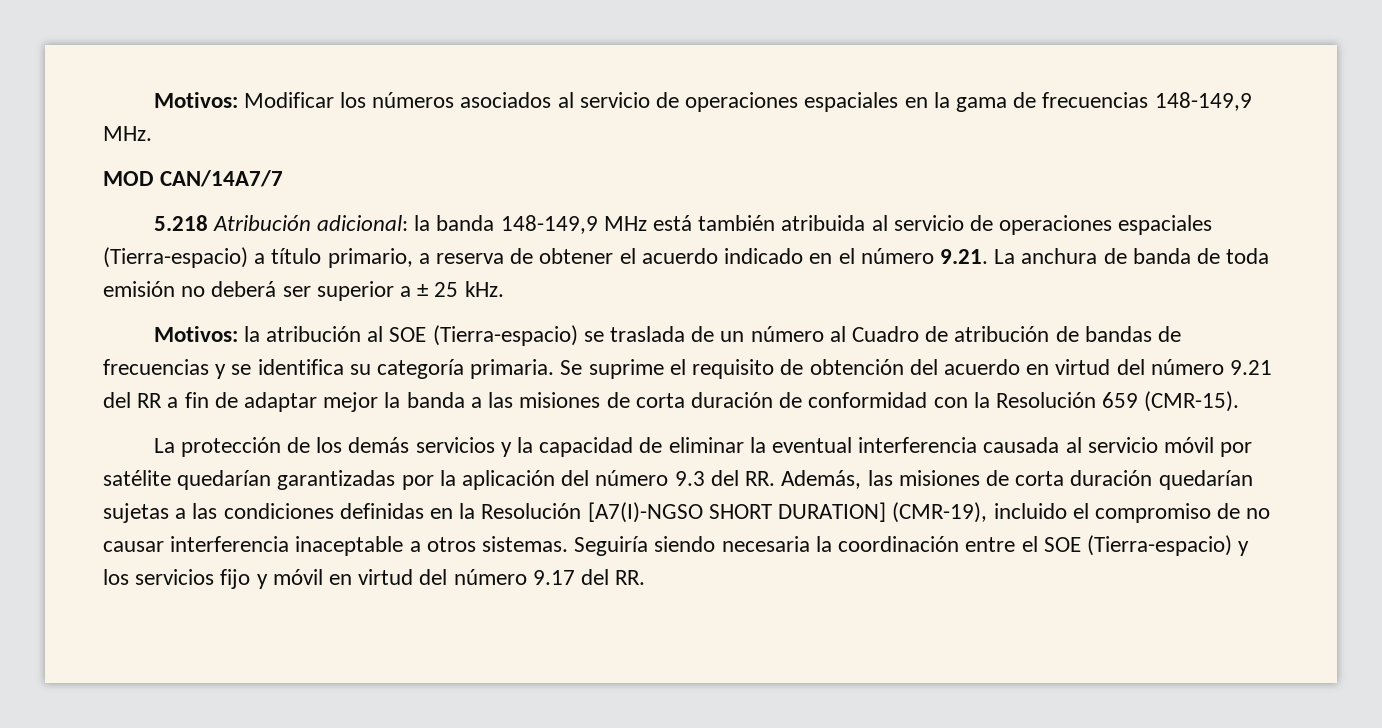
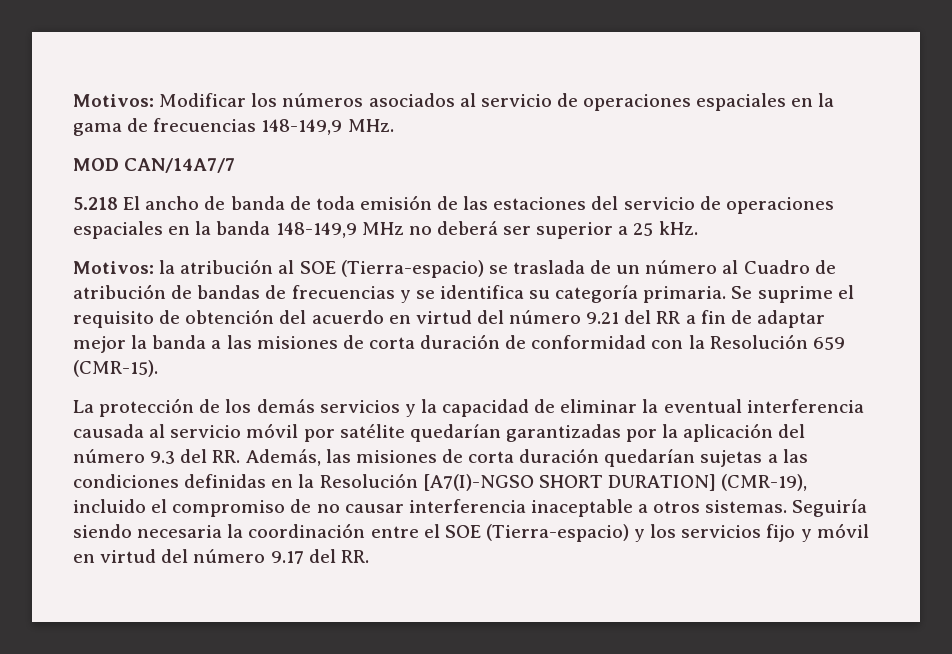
[212,215,1213,235] [103,247,1098,268] Atribución adicional: la banda 148-149,9 MHz está también atribuida al servicio de operaciones espaciales (Tierra-espacio) a título primario, a reserva de obtener el acuerdo indicado en el número 9.21. La anchura -> [123,196,200,210] El ancho
(175, 289) none -> [437,196,834,214] [73,221,404,239] de las estaciones del servicio de operaciones espaciales en la banda 148-149,9 MHz
[417,284,429,297] ± -> (629, 230) none

